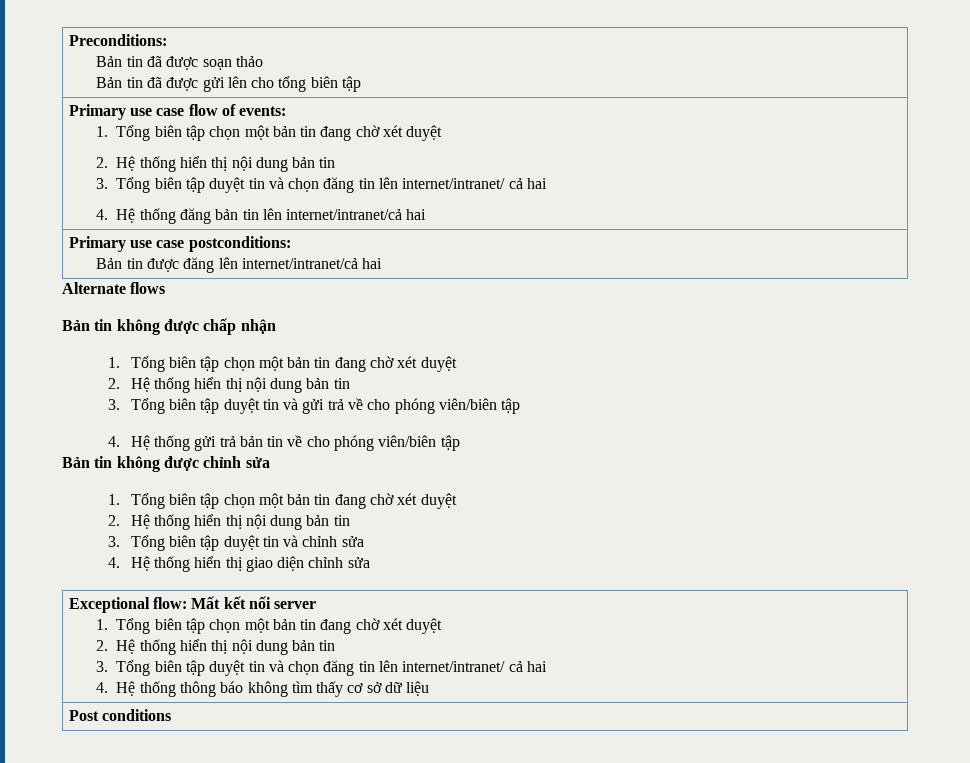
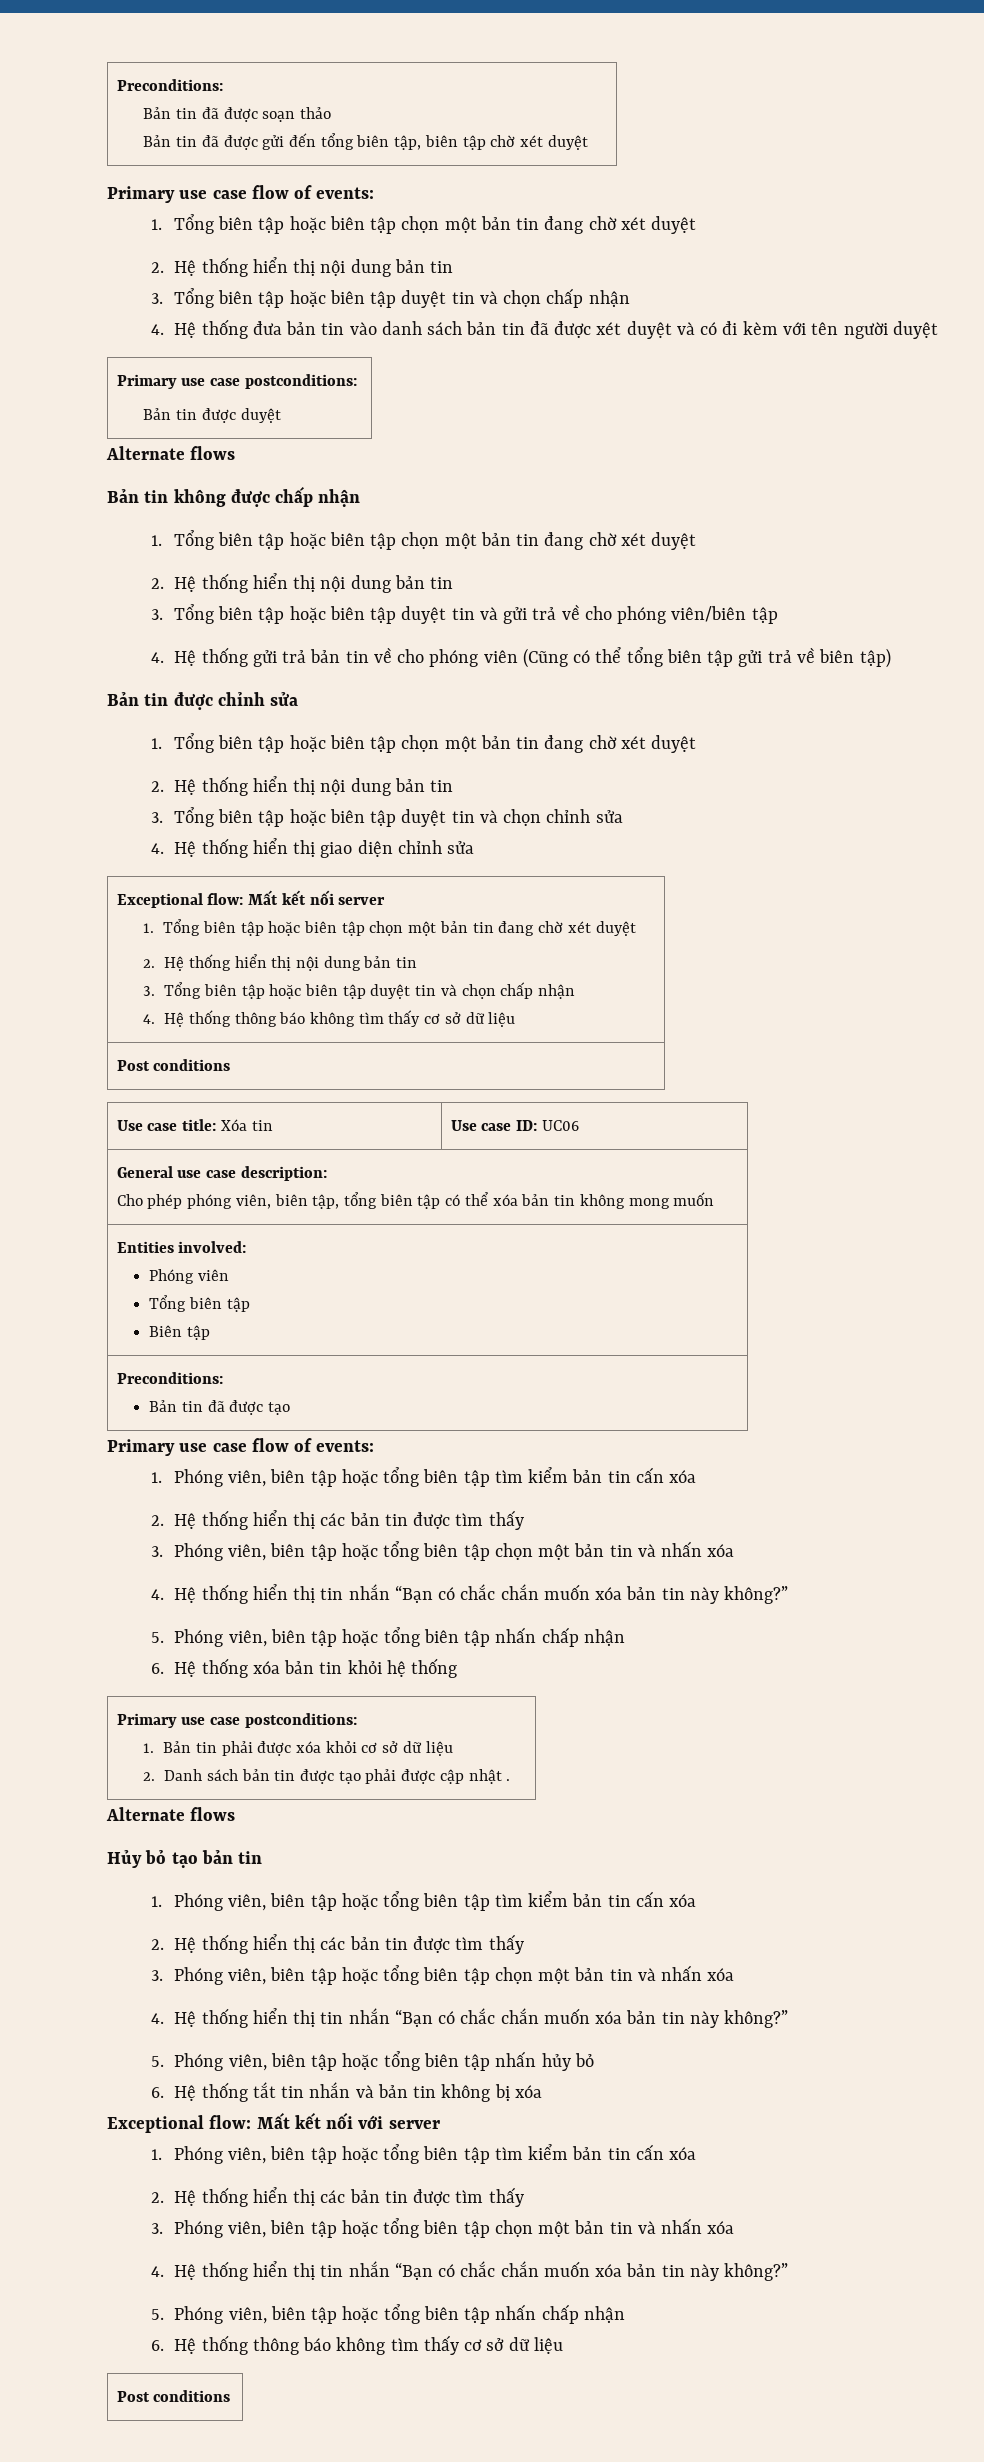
[227,76,362,92] [68,104,287,120] [96,125,205,141] lên cho tổng biên tập // Primary use case flow of events: // 1. Tổng biên tập -> [288,133,588,150] [107,185,375,203] [151,214,697,234] [151,257,454,277] [151,288,630,308] [151,319,938,339] [116,374,357,389] [143,408,281,423] [106,446,236,460] [107,487,361,507] [151,530,697,550] [151,573,454,593] [151,604,778,624] [151,647,891,668] [107,692,299,710] [151,733,697,753] [151,776,454,796] [151,807,623,827] [151,838,475,858] [116,890,386,908] [143,919,365,936] đến tổng biên tập, biên tập chờ xét duyệt // Primary use case flow of events: // 1. Tổng biên tập hoặc biên tập chọn một bản tin đang chờ xét duyệt // 2. Hệ thống hiển thị nội dung bản tin // 3. Tổng biên tập hoặc biên tập duyệt tin và chọn chấp nhận // 4. Hệ thống đưa bản tin vào danh sách bản tin đã được xét duyệt và có đi kèm với tên người duyệt // Primary use case postconditions: // Bản tin được duyệt // Alternate flows // Bản tin không được chấp nhận // 1. Tổng biên tập hoặc biên tập chọn một bản tin đang chờ xét duyệt // 2. Hệ thống hiển thị nội dung bản tin // 3. Tổng biên tập hoặc biên tập duyệt tin và gửi trả về cho phóng viên/biên tập // 4. Hệ thống gửi trả bản tin về cho phóng viên (Cũng có thể tổng biên tập gửi trả về biên tập) // Bản tin được chỉnh sửa // 1. Tổng biên tập hoặc biên tập chọn một bản tin đang chờ xét duyệt // 2. Hệ thống hiển thị nội dung bản tin // 3. Tổng biên tập hoặc biên tập duyệt tin và chọn chỉnh sửa // 4. Hệ thống hiển thị giao diện chỉnh sửa // Exceptional flow: Mất kết nối server // 1. Tổng biên tập hoặc biên tập
[209,177,548,193] [96,208,427,224] [68,236,291,252] [96,257,383,273] [62,282,166,294] [62,318,276,335] [107,356,457,372] [107,377,350,393] [107,398,521,414] [107,435,460,451] [62,456,270,472] [107,493,457,509] [107,514,350,530] [107,535,364,551] [107,556,370,572] [68,596,317,613] [96,618,443,634] [96,639,336,655] [96,660,548,676] duyệt tin và chọn đăng tin lên internet/intranet/ cả hai // 4. Hệ thống đăng bản tin lên internet/intranet/cả hai // Primary use case postconditions: // Bản tin được đăng lên internet/intranet/cả hai // Alternate flows // Bản tin không được chấp nhận // 1. Tổng biên tập chọn một bản tin đang chờ xét duyệt // 2. Hệ thống hiển thị nội dung bản tin // 3. Tổng biên tập duyệt tin và gửi trả về cho phóng viên/biên tập // 4. Hệ thống gửi trả bản tin về cho phóng viên/biên tập // Bản tin không được chỉnh sửa // 1. Tổng biên tập chọn một bản tin đang chờ xét duyệt // 2. Hệ thống hiển thị nội dung bản tin // 3. Tổng biên tập duyệt tin và chỉnh sửa // 4. Hệ thống hiển thị giao diện chỉnh sửa // Exceptional flow: Mất kết nối server // 1. Tổng biên tập chọn một bản tin đang chờ xét duyệt // 2. Hệ thống hiển thị nội dung bản tin // 3. Tổng biên tập duyệt tin và chọn đăng tin lên internet/intranet/ cả hai -> [269,982,576,999] hoặc biên tập duyệt tin và chọn chấp nhận
(172, 715) none -> [116,1119,273,1131] [450,1120,579,1131] [116,1166,327,1181] [116,1192,715,1209] [116,1241,247,1253] [149,1269,229,1284] [149,1295,250,1312] [149,1325,210,1340] [116,1372,223,1384] [149,1400,291,1415] [107,1438,375,1456] [151,1467,697,1487] [151,1510,524,1530] [151,1541,735,1561] [151,1584,789,1604] [151,1627,625,1647] [151,1658,458,1678] [116,1713,357,1728] [143,1741,453,1756] [143,1769,511,1784] [106,1807,236,1821] [107,1850,263,1868] [151,1891,697,1911] [151,1934,524,1954] [151,1965,735,1985] [151,2008,789,2028] [151,2051,594,2071] [151,2082,542,2102] [107,2113,440,2133] [151,2144,697,2164] [151,2187,524,2207] [151,2218,735,2238] [151,2261,789,2281] [151,2304,625,2324] [151,2335,563,2355] [116,2390,231,2402] // Use case title: Xóa tin | Use case ID: UC06 // General use case description: // Cho phép phóng viên, biên tập, tổng biên tập có thể xóa bản tin không mong muốn // Entities involved: // Phóng viên // Tổng biên tập // Biên tập // Preconditions: // Bản tin đã được tạo // Primary use case flow of events: // 1. Phóng viên, biên tập hoặc tổng biên tập tìm kiểm bản tin cấn xóa // 2. Hệ thống hiển thị các bản tin được tìm thấy // 3. Phóng viên, biên tập hoặc tổng biên tập chọn một bản tin và nhấn xóa // 4. Hệ thống hiển thị tin nhắn “Bạn có chắc chắn muốn xóa bản tin này không?” // 5. Phóng viên, biên tập hoặc tổng biên tập nhấn chấp nhận // 6. Hệ thống xóa bản tin khỏi hệ thống // Primary use case postconditions: // 1. Bản tin phải được xóa khỏi cơ sở dữ liệu // 2. Danh sách bản tin được tạo phải được cập nhật . // Alternate flows // Hủy bỏ tạo bản tin // 1. Phóng viên, biên tập hoặc tổng biên tập tìm kiểm bản tin cấn xóa // 2. Hệ thống hiển thị các bản tin được tìm thấy // 3. Phóng viên, biên tập hoặc tổng biên tập chọn một bản tin và nhấn xóa // 4. Hệ thống hiển thị tin nhắn “Bạn có chắc chắn muốn xóa bản tin này không?” // 5. Phóng viên, biên tập hoặc tổng biên tập nhấn hủy bỏ // 6. Hệ thống tắt tin nhắn và bản tin không bị xóa // Exceptional flow: Mất kết nối với server // 1. Phóng viên, biên tập hoặc tổng biên tập tìm kiểm bản tin cấn xóa // 2. Hệ thống hiển thị các bản tin được tìm thấy // 3. Phóng viên, biên tập hoặc tổng biên tập chọn một bản tin và nhấn xóa // 4. Hệ thống hiển thị tin nhắn “Bạn có chắc chắn muốn xóa bản tin này không?” // 5. Phóng viên, biên tập hoặc tổng biên tập nhấn chấp nhận // 6. Hệ thống thông báo không tìm thấy cơ sở dữ liệu // Post conditions

